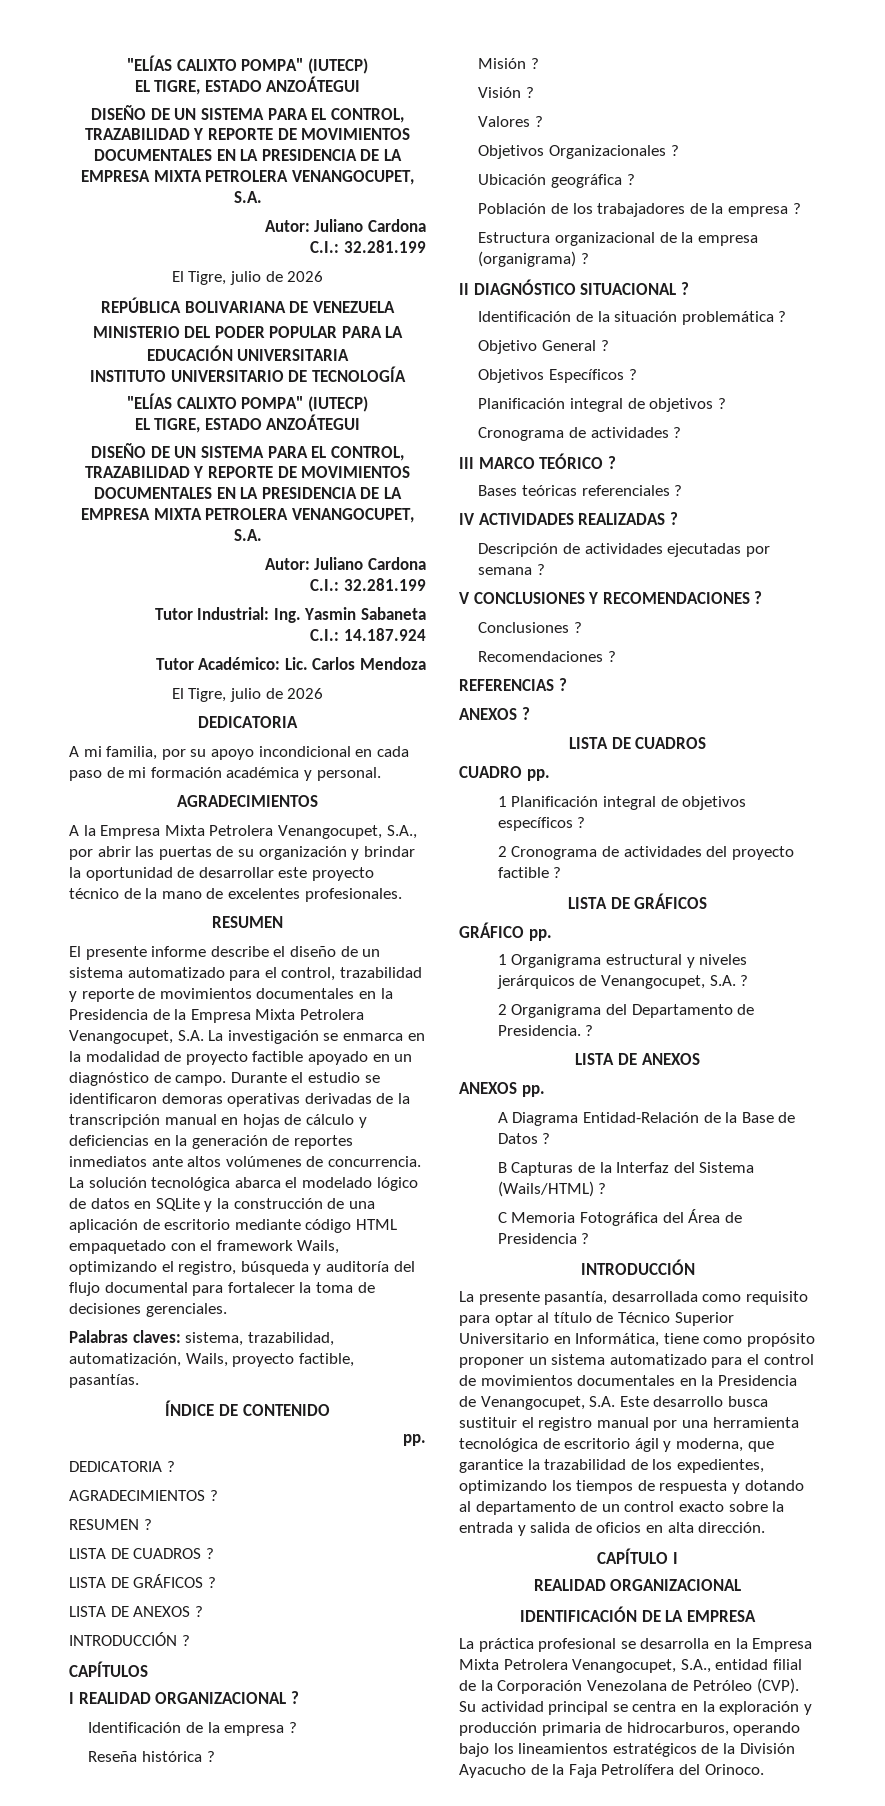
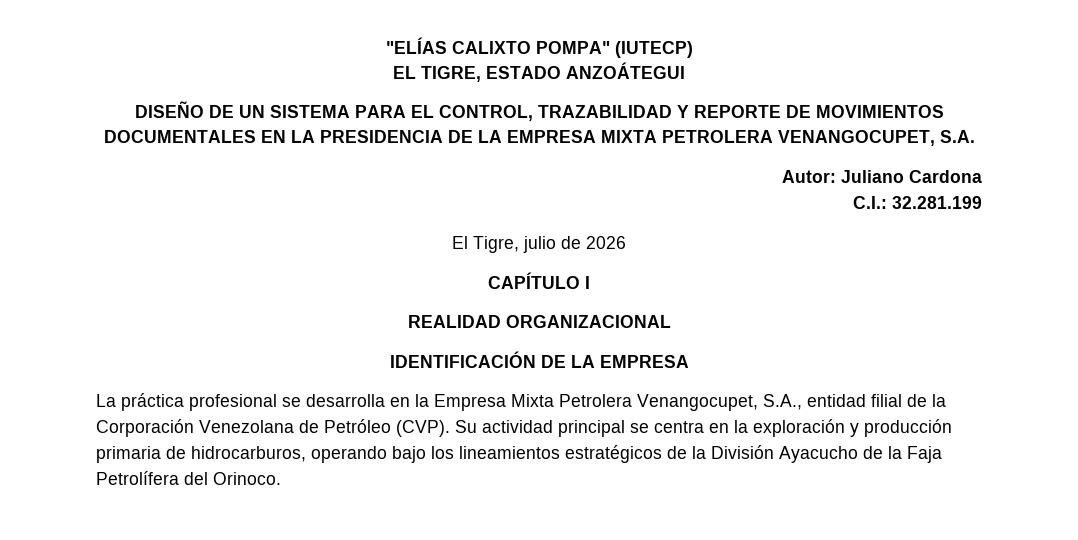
[101,297,395,313] [92,326,404,338] [146,345,350,361] [90,366,406,382] [127,393,368,412] [134,414,361,433] [91,443,404,461] [84,466,411,478] [94,487,402,499] [81,508,414,523] [233,529,262,541] [264,557,426,570] [310,578,426,591] [154,607,426,623] [310,628,426,641] [155,657,426,670] [171,688,324,702] [198,716,298,728] [69,746,409,760] [69,767,381,781] [177,795,318,807] [69,825,417,839] [69,846,415,860] [69,867,374,881] [69,888,402,902] [212,916,283,928] [69,946,381,960] [69,967,422,981] [69,988,393,1002] [69,1009,364,1023] [69,1030,425,1044] [69,1051,413,1065] [69,1072,380,1086] [69,1093,410,1107] [69,1114,367,1128] [69,1135,353,1149] [69,1156,421,1167] [69,1177,418,1191] [69,1198,375,1212] [69,1219,397,1233] [69,1240,340,1254] [69,1261,415,1275] [69,1282,375,1296] [69,1303,227,1317] [69,1330,334,1346] [69,1353,354,1367] [69,1374,139,1388] [165,1400,330,1416] [403,1434,426,1446] [69,1461,175,1472] [69,1490,218,1501] [69,1519,152,1530] [69,1548,214,1559] [69,1574,216,1588] [69,1606,203,1617] [69,1632,190,1646] [69,1661,148,1677] [69,1691,299,1704] [88,1722,297,1736] [88,1751,215,1762] [478,58,540,69] [478,87,535,98] [478,116,544,127] [478,145,679,159] [478,174,635,188] [478,203,801,217] [478,232,758,246] [478,251,590,267] [459,279,689,295] [478,311,787,325] [478,340,609,354] [478,369,637,383] [478,398,726,412] [478,427,682,441] [459,453,616,469] [478,485,683,496] [459,512,678,525] [478,543,770,557] [478,564,546,575] [459,591,763,604] [478,622,583,633] [478,651,617,662] [459,678,567,691] [459,707,530,720] [568,737,707,749] [459,766,550,781] [497,796,747,810] [497,817,586,831] [497,846,794,860] [497,867,562,878] [567,893,708,909] [459,922,552,941] [497,954,748,968] [496,975,749,989] [497,1004,755,1018] [497,1025,594,1036] [575,1053,700,1065] [459,1082,545,1097] [497,1112,796,1126] [497,1133,551,1144] [497,1162,755,1176] [497,1181,607,1197] [497,1209,742,1226] [497,1233,590,1244] [580,1259,695,1275] [459,1291,808,1305] [459,1312,734,1326] [459,1333,815,1347] [459,1354,814,1368] [459,1375,797,1386] [459,1396,768,1410] [459,1417,799,1431] [459,1438,774,1452] [459,1459,764,1473] [459,1480,804,1494] [459,1501,785,1515] [459,1522,766,1536] // REPÚBLICA BOLIVARIANA DE VENEZUELA // MINISTERIO DEL PODER POPULAR PARA LA EDUCACIÓN UNIVERSITARIA // INSTITUTO UNIVERSITARIO DE TECNOLOGÍA // "ELÍAS CALIXTO POMPA" (IUTECP) // EL TIGRE, ESTADO ANZOÁTEGUI // DISEÑO DE UN SISTEMA PARA EL CONTROL, TRAZABILIDAD Y REPORTE DE MOVIMIENTOS DOCUMENTALES EN LA PRESIDENCIA DE LA EMPRESA MIXTA PETROLERA VENANGOCUPET, S.A. // Autor: Juliano Cardona // C.I.: 32.281.199 // Tutor Industrial: Ing. Yasmin Sabaneta // C.I.: 14.187.924 // Tutor Académico: Lic. Carlos Mendoza // El Tigre, julio de 2026 // DEDICATORIA // A mi familia, por su apoyo incondicional en cada paso de mi formación académica y personal. // AGRADECIMIENTOS // A la Empresa Mixta Petrolera Venangocupet, S.A., por abrir las puertas de su organización y brindar la oportunidad de desarrollar este proyecto técnico de la mano de excelentes profesionales. // RESUMEN // El presente informe describe el diseño de un sistema automatizado para el control, trazabilidad y reporte de movimientos documentales en la Presidencia de la Empresa Mixta Petrolera Venangocupet, S.A. La investigación se enmarca en la modalidad de proyecto factible apoyado en un diagnóstico de campo. Durante el estudio se identificaron demoras operativas derivadas de la transcripción manual en hojas de cálculo y deficiencias en la generación de reportes inmediatos ante altos volúmenes de concurrencia. La solución tecnológica abarca el modelado lógico de datos en SQLite y la construcción de una aplicación de escritorio mediante código HTML empaquetado con el framework Wails, optimizando el registro, búsqueda y auditoría del flujo documental para fortalecer la toma de decisiones gerenciales. // Palabras claves: sistema, trazabilidad, automatización, Wails, proyecto factible, pasantías. // ÍNDICE DE CONTENIDO // pp. // DEDICATORIA ? // AGRADECIMIENTOS ? // RESUMEN ? // LISTA DE CUADROS ? // LISTA DE GRÁFICOS ? // LISTA DE ANEXOS ? // INTRODUCCIÓN ? // CAPÍTULOS // I REALIDAD ORGANIZACIONAL ? // Identificación de la empresa ? // Reseña histórica ? // Misión ? // Visión ? // Valores ? // Objetivos Organizacionales ? // Ubicación geográfica ? // Población de los trabajadores de la empresa ? // Estructura organizacional de la empresa (organigrama) ? // II DIAGNÓSTICO SITUACIONAL ? // Identificación de la situación problemática ? // Objetivo General ? // Objetivos Específicos ? // Planificación integral de objetivos ? // Cronograma de actividades ? // III MARCO TEÓRICO ? // Bases teóricas referenciales ? // IV ACTIVIDADES REALIZADAS ? // Descripción de actividades ejecutadas por semana ? // V CONCLUSIONES Y RECOMENDACIONES ? // Conclusiones ? // Recomendaciones ? // REFERENCIAS ? // ANEXOS ? // LISTA DE CUADROS // CUADRO pp. // 1 Planificación integral de objetivos específicos ? // 2 Cronograma de actividades del proyecto factible ? // LISTA DE GRÁFICOS // GRÁFICO pp. // 1 Organigrama estructural y niveles jerárquicos de Venangocupet, S.A. ? // 2 Organigrama del Departamento de Presidencia. ? // LISTA DE ANEXOS // ANEXOS pp. // A Diagrama Entidad-Relación de la Base de Datos ? // B Capturas de la Interfaz del Sistema (Wails/HTML) ? // C Memoria Fotográfica del Área de Presidencia ? // INTRODUCCIÓN // La presente pasantía, desarrollada como requisito para optar al título de Técnico Superior Universitario en Informática, tiene como propósito proponer un sistema automatizado para el control de movimientos documentales en la Presidencia de Venangocupet, S.A. Este desarrollo busca sustituir el registro manual por una herramienta tecnológica de escritorio ágil y moderna, que garantice la trazabilidad de los expedientes, optimizando los tiempos de respuesta y dotando al departamento de un control exacto sobre la entrada y salida de oficios en alta dirección. -> (626, 242) none

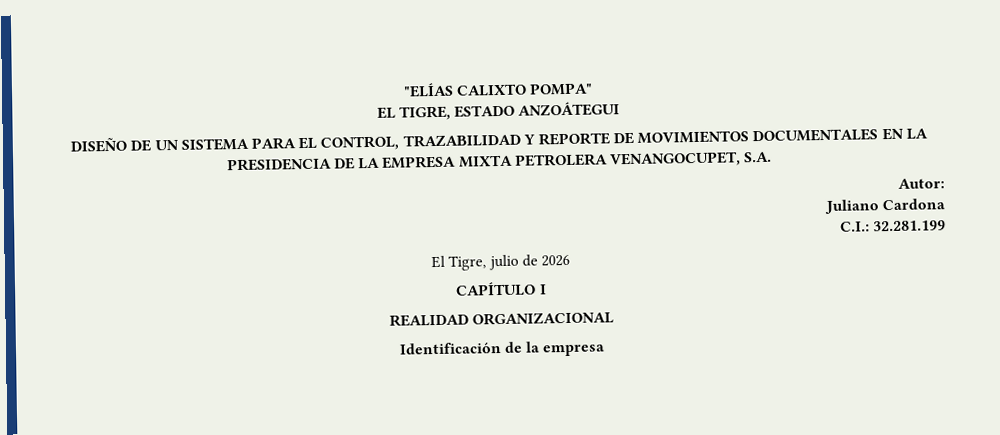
[614,41,693,58] (IUTECP) -> (594, 89) none
(836, 176) none -> (945, 183) //
[389,351,689,368] [96,393,946,411] [96,419,952,437] [96,445,942,463] [96,471,281,485] IDENTIFICACIÓN DE LA EMPRESA // La práctica profesional se desarrolla en la Empresa Mixta Petrolera Venangocupet, S.A., entidad filial de la Corporación Venezolana de Petróleo (CVP). Su actividad principal se centra en la exploración y producción primaria de hidrocarburos, operando bajo los lineamientos estratégicos de la División Ayacucho de la Faja Petrolífera del Orinoco. -> [398,341,606,357] Identificación de la empresa

